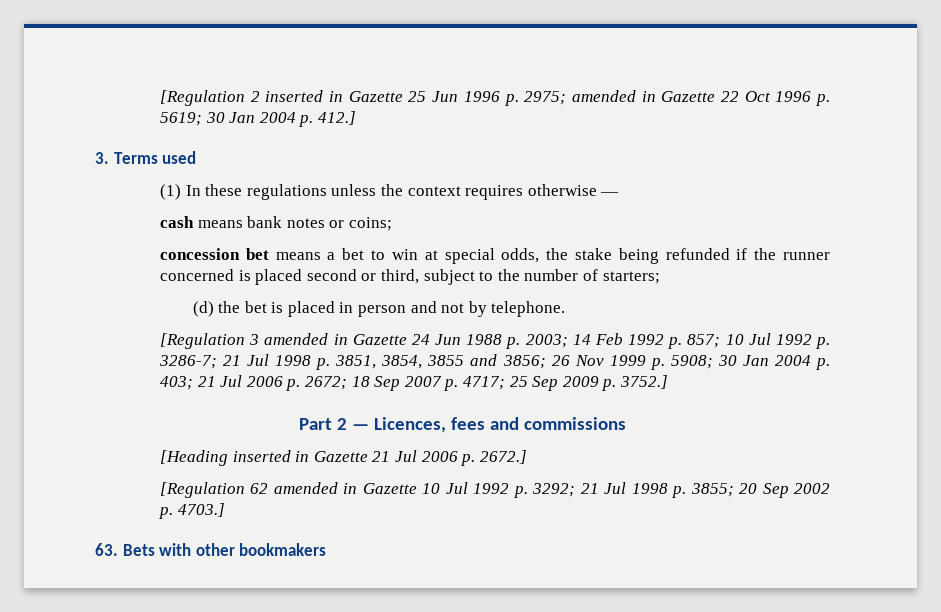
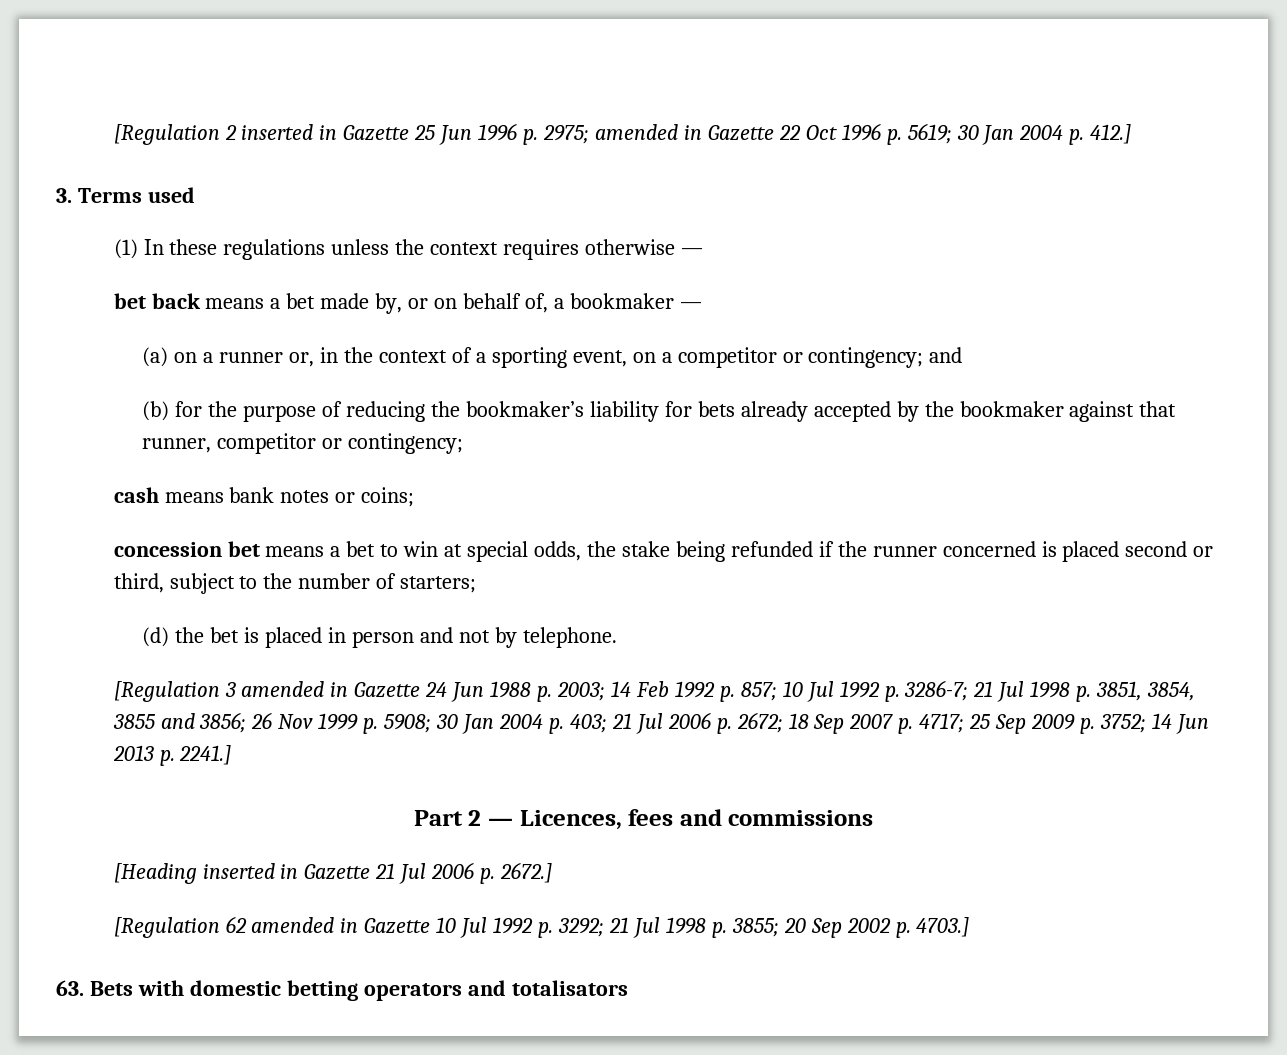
(620, 194) none -> [113,293,702,314] [142,347,963,368] [142,401,1177,422] [142,433,464,454] // bet back means a bet made by, or on behalf of, a bookmaker — // (a) on a runner or, in the context of a sporting event, on a competitor or contingency; and // (b) for the purpose of reducing the bookmaker’s liability for bets already accepted by the bookmaker against that runner, competitor or contingency;
[619,375,668,389] 3752.] -> [1099,713,1209,734] [112,745,232,766] 3752; 14 Jun 2013 p. 2241.]
[195,543,327,556] other bookmakers -> [189,980,628,1001] domestic betting operators and totalisators

